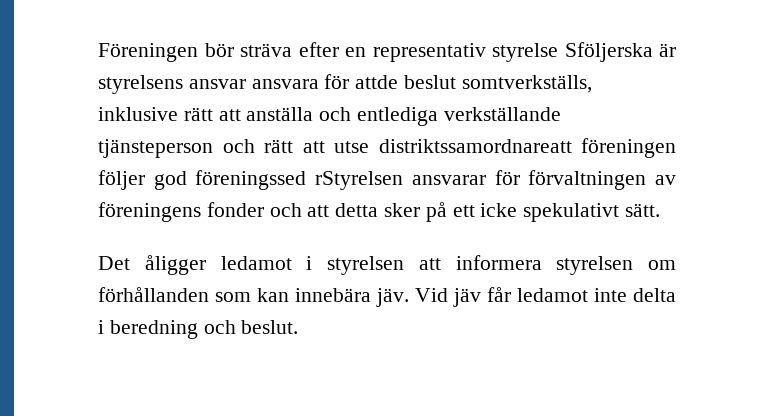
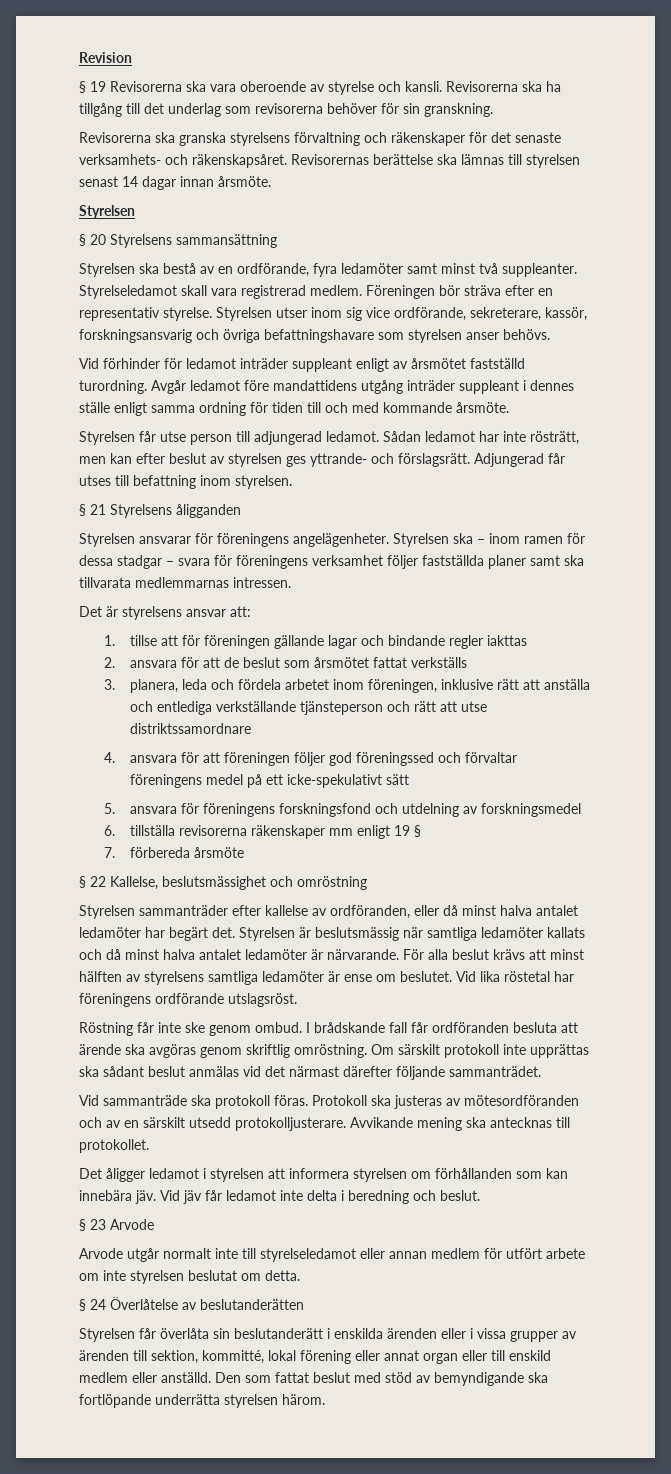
(98, 52) none -> [79,52,132,63] [79,81,561,95] [79,103,493,117] [79,132,561,146] [79,154,580,168] [79,176,271,190] [79,205,135,219] [79,234,277,248] [79,263,577,277] [79,285,362,299] Revision // § 19 Revisorerna ska vara oberoende av styrelse och kansli. Revisorerna ska ha tillgång till det underlag som revisorerna behöver för sin granskning. // Revisorerna ska granska styrelsens förvaltning och räkenskaper för det senaste verksamhets- och räkenskapsåret. Revisorernas berättelse ska lämnas till styrelsen senast 14 dagar innan årsmöte. // Styrelsen // § 20 Styrelsens sammansättning // Styrelsen ska bestå av en ordförande, fyra ledamöter samt minst två suppleanter. Styrelseledamot skall vara registrerad medlem.
[492,42,676,62] [98,74,592,94] styrelse Sföljerska är styrelsens ansvar ansvara för attde beslut somtverkställs, -> [163,307,587,321] [79,329,550,343] [79,358,525,372] [79,380,574,394] [79,402,509,416] [79,431,579,445] [79,453,565,467] [79,475,292,489] [79,504,241,518] [79,533,585,547] [79,555,584,569] [79,577,291,588] [79,606,251,620] [104,635,527,649] [104,657,467,668] [104,679,437,693] styrelse. Styrelsen utser inom sig vice ordförande, sekreterare, kassör, forskningsansvarig och övriga befattningshavare som styrelsen anser behövs. // Vid förhinder för ledamot inträder suppleant enligt av årsmötet fastställd turordning. Avgår ledamot före mandattidens utgång inträder suppleant i dennes ställe enligt samma ordning för tiden till och med kommande årsmöte. // Styrelsen får utse person till adjungerad ledamot. Sådan ledamot har inte rösträtt, men kan efter beslut av styrelsen ges yttrande- och förslagsrätt. Adjungerad får utses till befattning inom styrelsen. // § 21 Styrelsens åligganden // Styrelsen ansvarar för föreningens angelägenheter. Styrelsen ska – inom ramen för dessa stadgar – svara för föreningens verksamhet följer fastställda planer samt ska tillvarata medlemmarnas intressen. // Det är styrelsens ansvar att: // 1. tillse att för föreningen gällande lagar och bindande regler iakttas // 2. ansvara för att de beslut som årsmötet fattat verkställs // 3. planera, leda och fördela arbetet inom föreningen,
[378,138,676,158] [98,170,676,190] [98,202,661,222] distriktssamordnareatt föreningen följer god föreningssed rStyrelsen ansvarar för förvaltningen av föreningens fonder och att detta sker på ett icke spekulativt sätt. -> [129,723,251,734] [104,752,517,766] [129,774,409,788] [104,803,581,817] [104,825,421,839] [104,847,244,858] [79,876,367,890] [79,905,578,919] [79,927,585,941] [79,949,584,960] [79,971,574,985] [79,993,297,1007] [79,1022,578,1036] [79,1044,589,1058] [79,1066,541,1080] [79,1095,579,1109] [79,1117,570,1131] [79,1139,149,1153] distriktssamordnare // 4. ansvara för att föreningen följer god föreningssed och förvaltar föreningens medel på ett icke-spekulativt sätt // 5. ansvara för föreningens forskningsfond och utdelning av forskningsmedel // 6. tillställa revisorerna räkenskaper mm enligt 19 § // 7. förbereda årsmöte // § 22 Kallelse, beslutsmässighet och omröstning // Styrelsen sammanträder efter kallelse av ordföranden, eller då minst halva antalet ledamöter har begärt det. Styrelsen är beslutsmässig när samtliga ledamöter kallats och då minst halva antalet ledamöter är närvarande. För alla beslut krävs att minst hälften av styrelsens samtliga ledamöter är ense om beslutet. Vid lika röstetal har föreningens ordförande utslagsröst. // Röstning får inte ske genom ombud. I brådskande fall får ordföranden besluta att ärende ska avgöras genom skriftlig omröstning. Om särskilt protokoll inte upprättas ska sådant beslut anmälas vid det närmast därefter följande sammanträdet. // Vid sammanträde ska protokoll föras. Protokoll ska justeras av mötesordföranden och av en särskilt utsedd protokolljusterare. Avvikande mening ska antecknas till protokollet.
(299, 327) none -> [79,1219,154,1231] [79,1248,585,1262] [79,1270,300,1284] [79,1297,304,1311] [79,1328,577,1342] [79,1350,551,1364] [79,1372,548,1386] [79,1394,325,1408] // § 23 Arvode // Arvode utgår normalt inte till styrelseledamot eller annan medlem för utfört arbete om inte styrelsen beslutat om detta. // § 24 Överlåtelse av beslutanderätten // Styrelsen får överlåta sin beslutanderätt i enskilda ärenden eller i vissa grupper av ärenden till sektion, kommitté, lokal förening eller annat organ eller till enskild medlem eller anställd. Den som fattat beslut med stöd av bemyndigande ska fortlöpande underrätta styrelsen härom.

